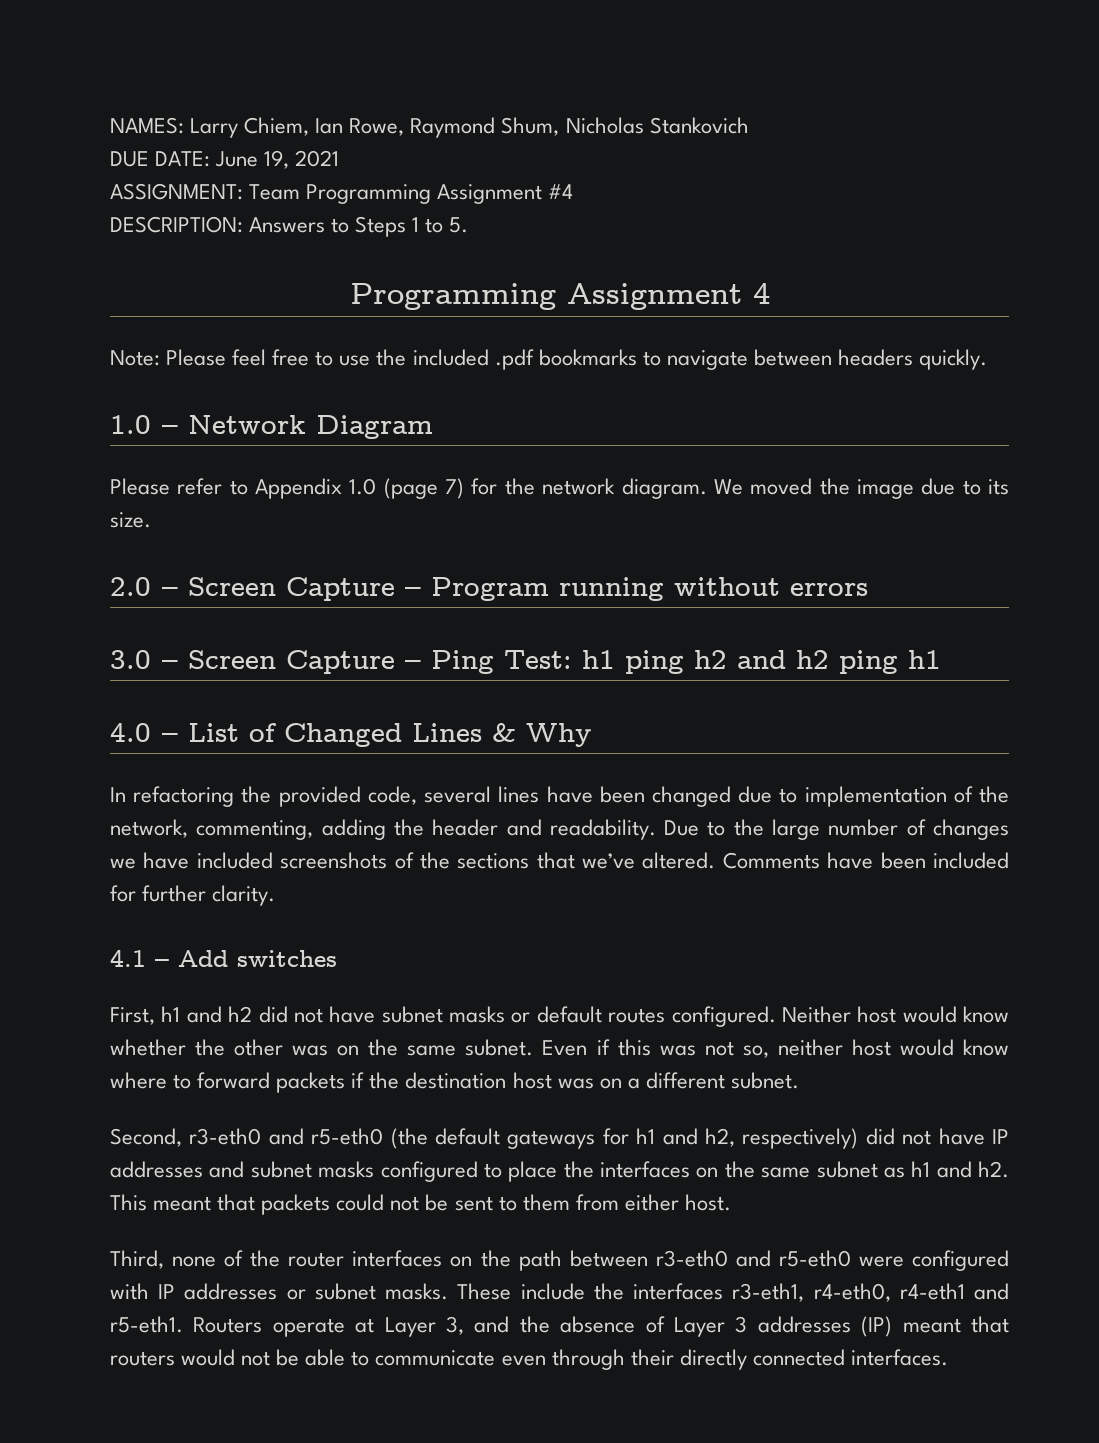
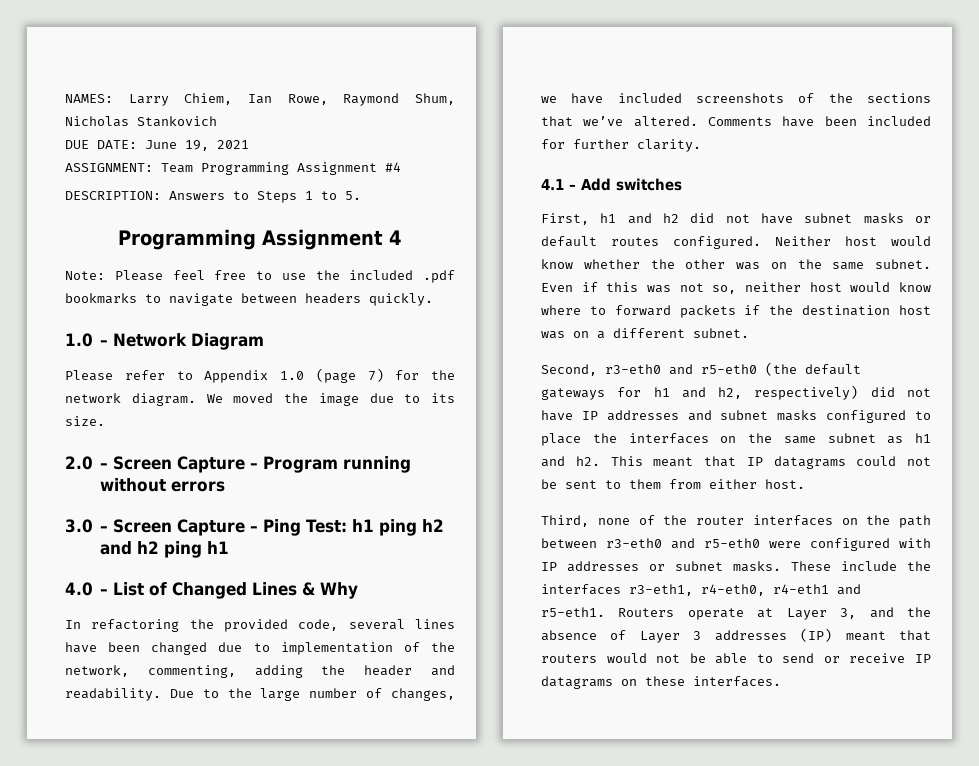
[932,819,1009,840] changes -> [391,688,455,701] changes,
[261,1194,331,1215] packets -> [746,456,846,469] IP datagrams
[375,1349,845,1370] communicate even through their directly connected -> [782,653,931,663] [541,676,685,689] send or receive IP datagrams on these

